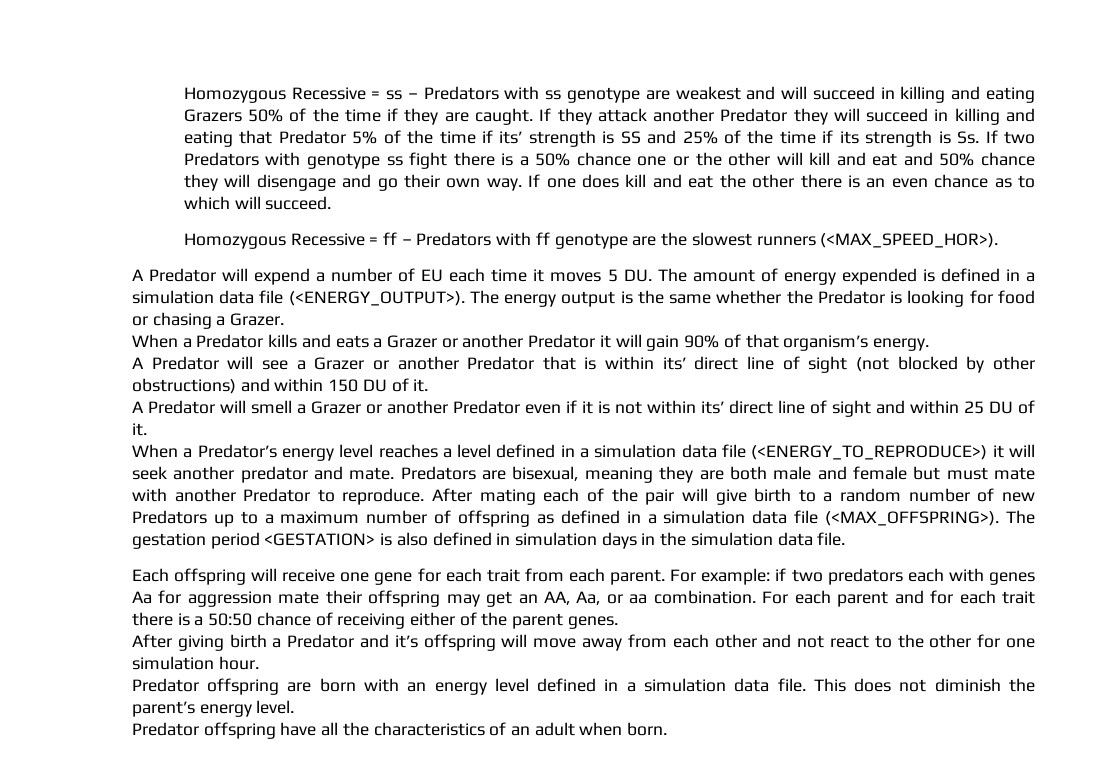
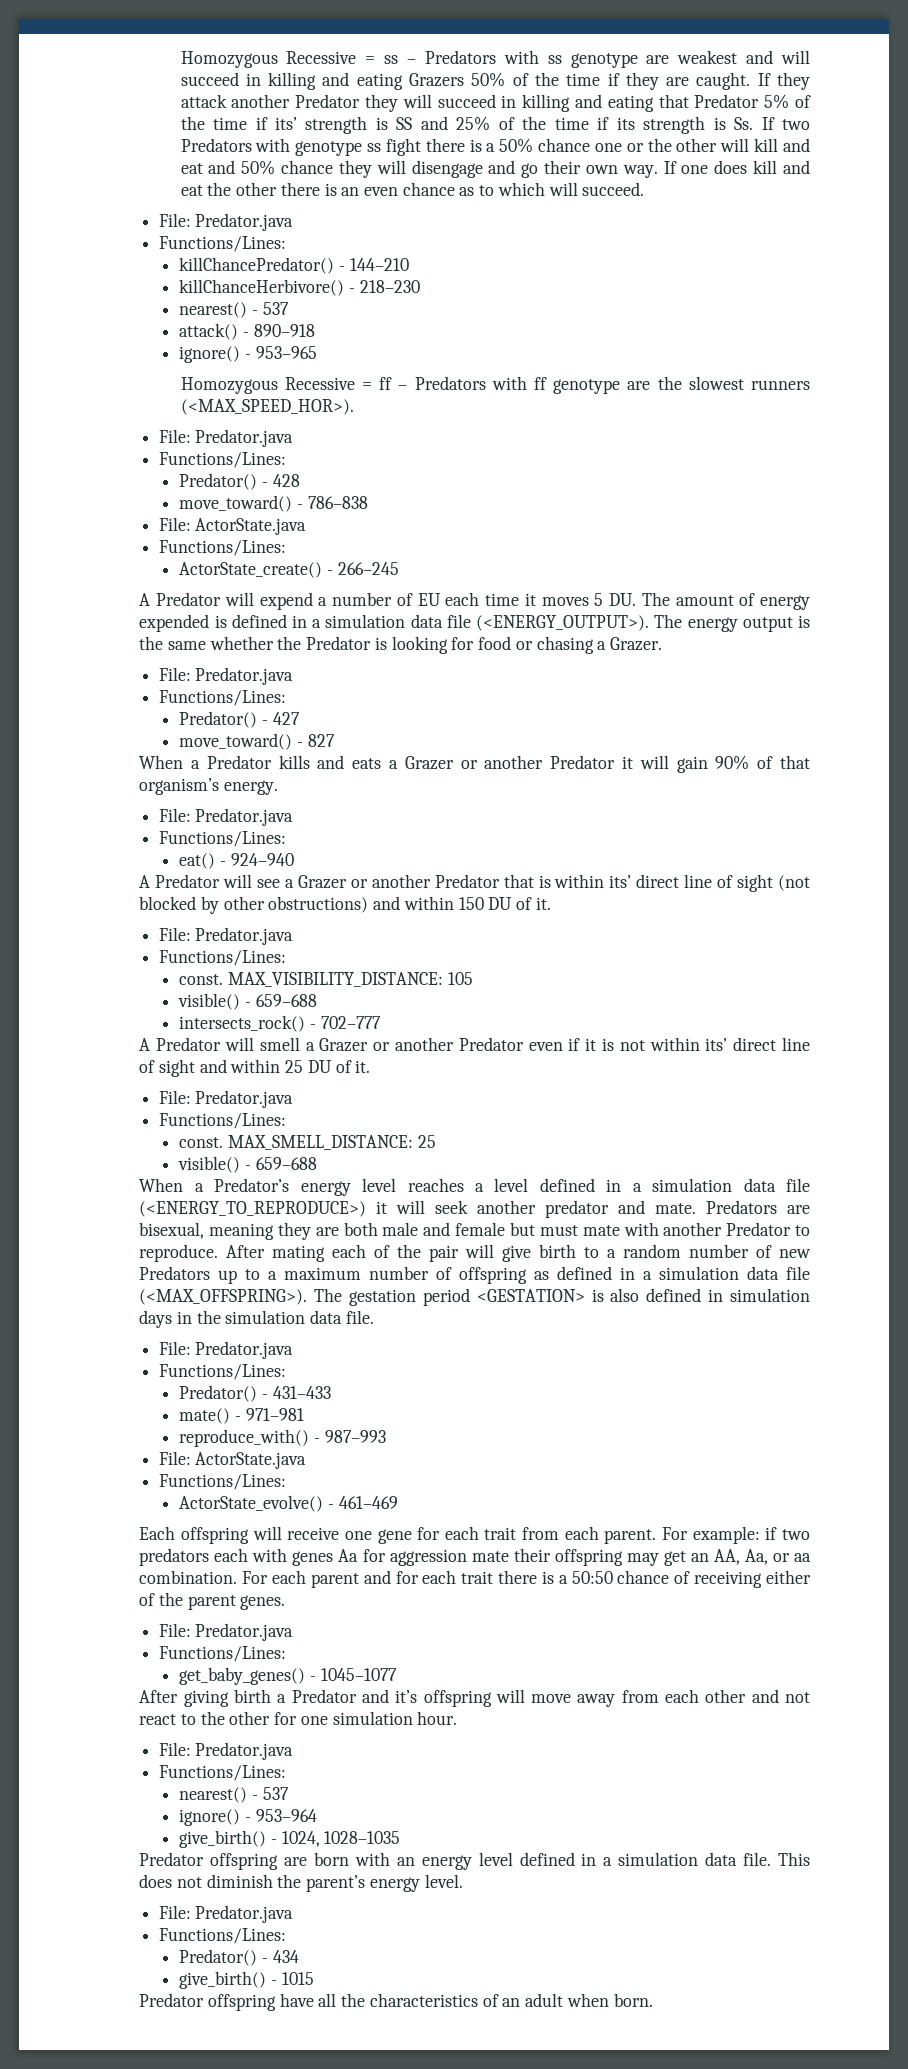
(332, 203) none -> [158,213,294,231] [158,236,286,252] [179,257,409,274] [179,279,420,296] [179,302,289,318] [179,323,315,340] [179,346,317,363] // File: Predator.java // Functions/Lines: // killChancePredator() - 144–210 // killChanceHerbivore() - 218–230 // nearest() - 537 // attack() - 890–918 // ignore() - 953–965
(999, 240) none -> [158,429,294,447] [158,452,286,468] [179,473,300,490] [179,495,368,512] [158,517,307,535] [158,540,286,556] [179,562,399,578] // File: Predator.java // Functions/Lines: // Predator() - 428 // move_toward() - 786–838 // File: ActorState.java // Functions/Lines: // ActorState_create() - 266–245
(285, 319) none -> [158,667,294,685] [158,690,286,706] [179,711,300,728] [179,733,335,750] // File: Predator.java // Functions/Lines: // Predator() - 427 // move_toward() - 827
(929, 344) none -> [158,808,294,826] [158,831,286,847] [179,853,294,869] // File: Predator.java // Functions/Lines: // eat() - 924–940
(429, 385) none -> [158,927,294,945] [158,950,286,966] [179,972,473,987] [178,993,317,1010] [179,1015,381,1032] // File: Predator.java // Functions/Lines: // const. MAX_VISIBILITY_DISTANCE: 105 // visible() - 659–688 // intersects_rock() - 702–777
(147, 429) none -> [158,1090,294,1108] [158,1113,286,1129] [179,1135,436,1150] [178,1156,317,1173] // File: Predator.java // Functions/Lines: // const. MAX_SMELL_DISTANCE: 25 // visible() - 659–688
(846, 539) none -> [158,1341,294,1359] [158,1364,286,1380] [179,1385,331,1402] [179,1408,304,1424] [179,1429,386,1447] [158,1451,307,1469] [158,1474,286,1490] [179,1495,398,1512] // File: Predator.java // Functions/Lines: // Predator() - 431–433 // mate() - 971–981 // reproduce_with() - 987–993 // File: ActorState.java // Functions/Lines: // ActorState_evolve() - 461–469
(618, 622) none -> [158,1623,294,1641] [158,1646,286,1662] [179,1667,397,1685] // File: Predator.java // Functions/Lines: // get_baby_genes() - 1045–1077
(259, 663) none -> [158,1742,294,1760] [158,1765,286,1781] [179,1787,289,1803] [179,1809,317,1826] [179,1830,401,1848] // File: Predator.java // Functions/Lines: // nearest() - 537 // ignore() - 953–964 // give_birth() - 1024, 1028–1035
(295, 707) none -> [158,1905,294,1923] [158,1928,286,1944] [179,1949,299,1966] [179,1971,314,1989] // File: Predator.java // Functions/Lines: // Predator() - 434 // give_birth() - 1015

